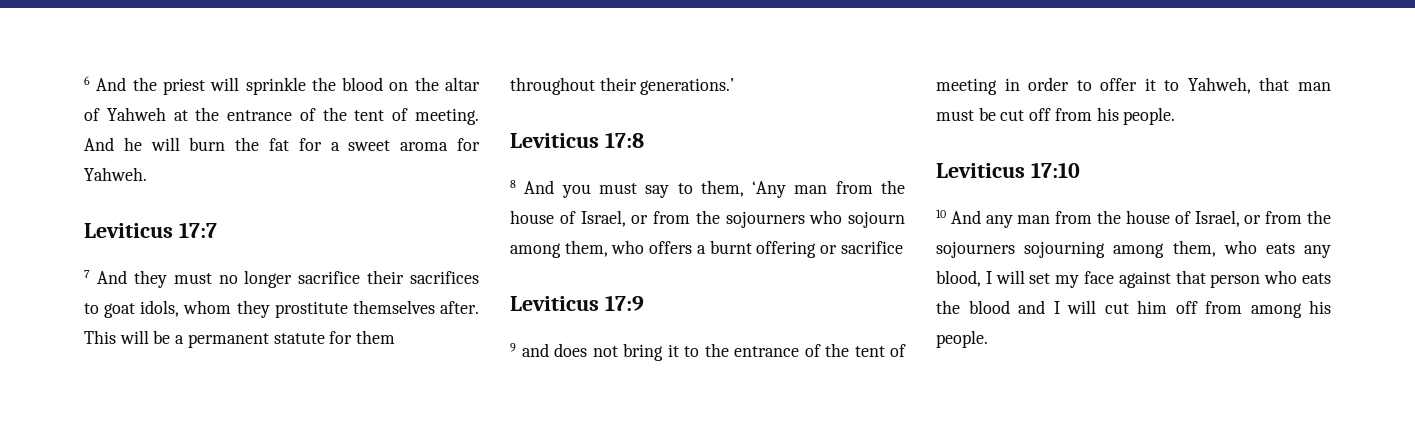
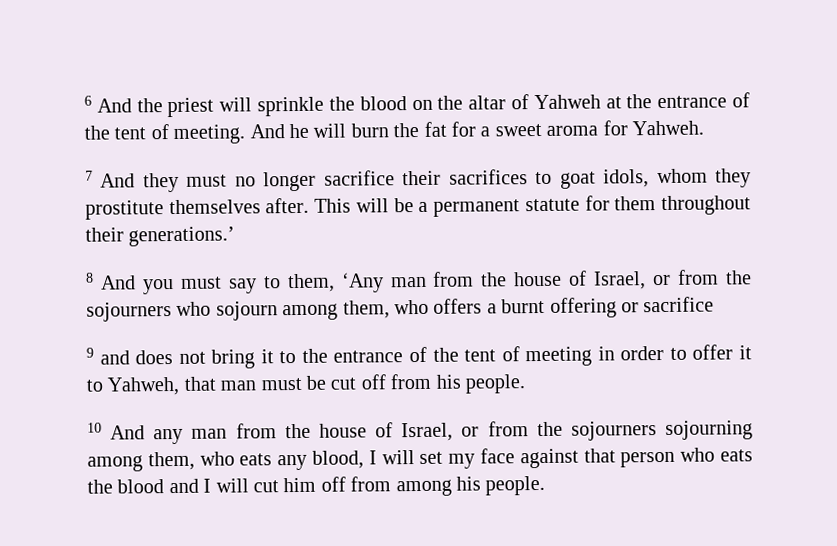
[84,222,217,238] // Leviticus 17:7 -> (704, 128) none
[510,132,644,148] // Leviticus 17:8 -> (236, 236) none
[510,295,644,311] // Leviticus 17:9 -> (715, 304) none
[936,162,1080,178] // Leviticus 17:10 -> (525, 384) none

